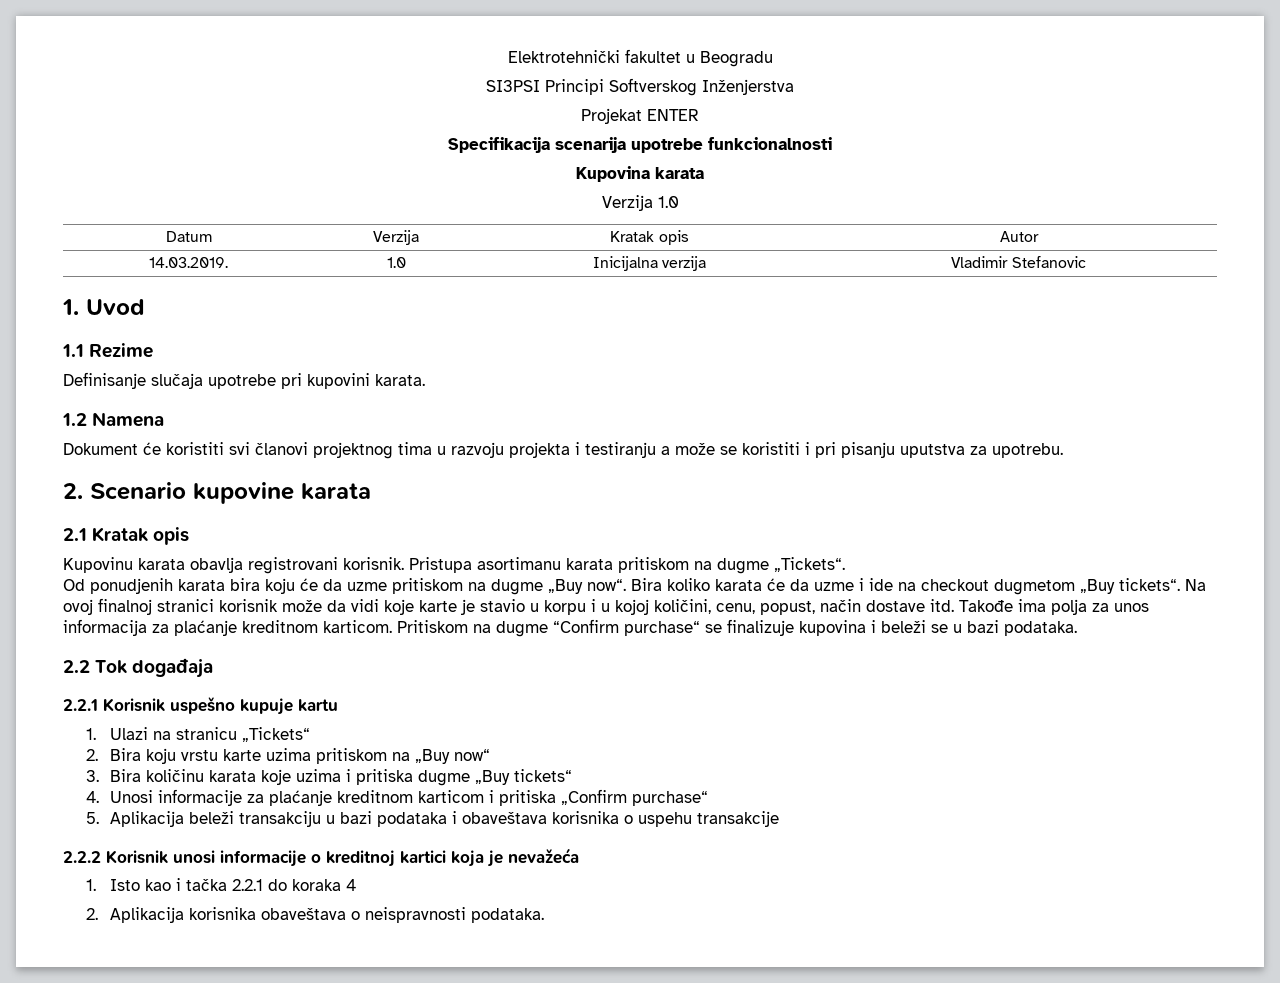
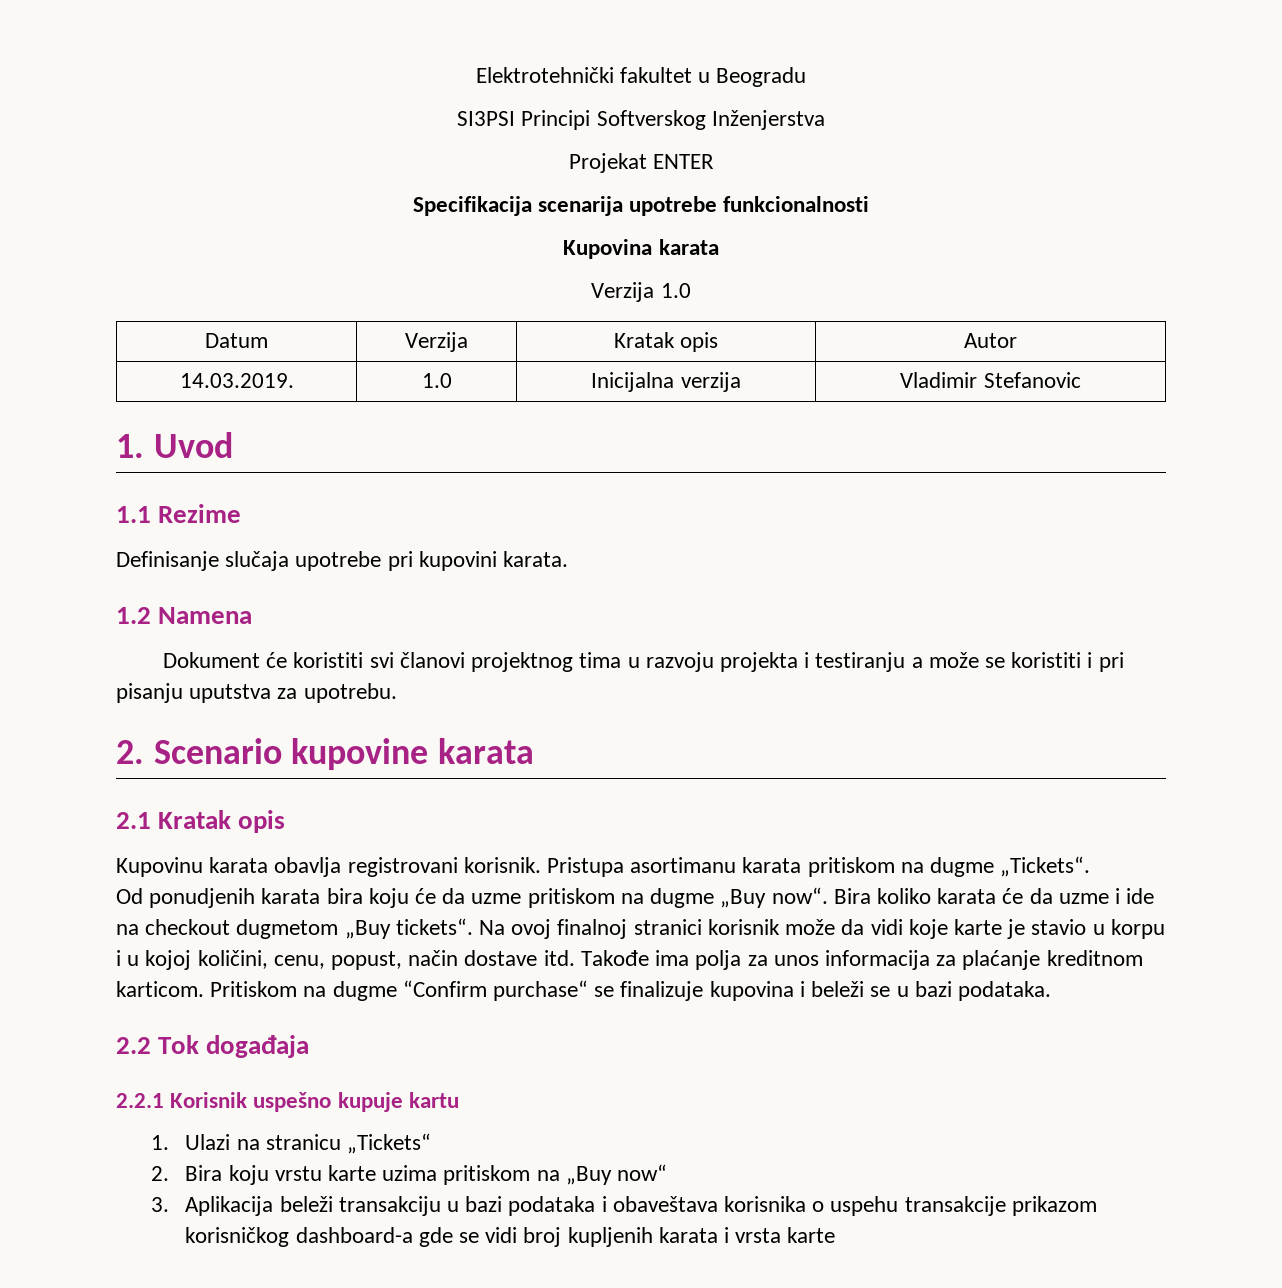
[109,769,572,786] [86,789,708,806] [86,812,100,824] Bira količinu karata koje uzima i pritiska dugme „Buy tickets“ // 4. Unosi informacije za plaćanje kreditnom karticom i pritiska „Confirm purchase“ // 5. -> (169, 1204) none
[63,848,579,867] [86,878,356,891] [86,907,544,923] // 2.2.2 Korisnik unosi informacije o kreditnoj kartici koja je nevažeća // 1. Isto kao i tačka 2.2.1 do koraka 4 // 2. Aplikacija korisnika obaveštava o neispravnosti podataka. -> [1011,1196,1097,1216] [185,1227,836,1247] prikazom korisničkog dashboard-a gde se vidi broj kupljenih karata i vrsta karte

